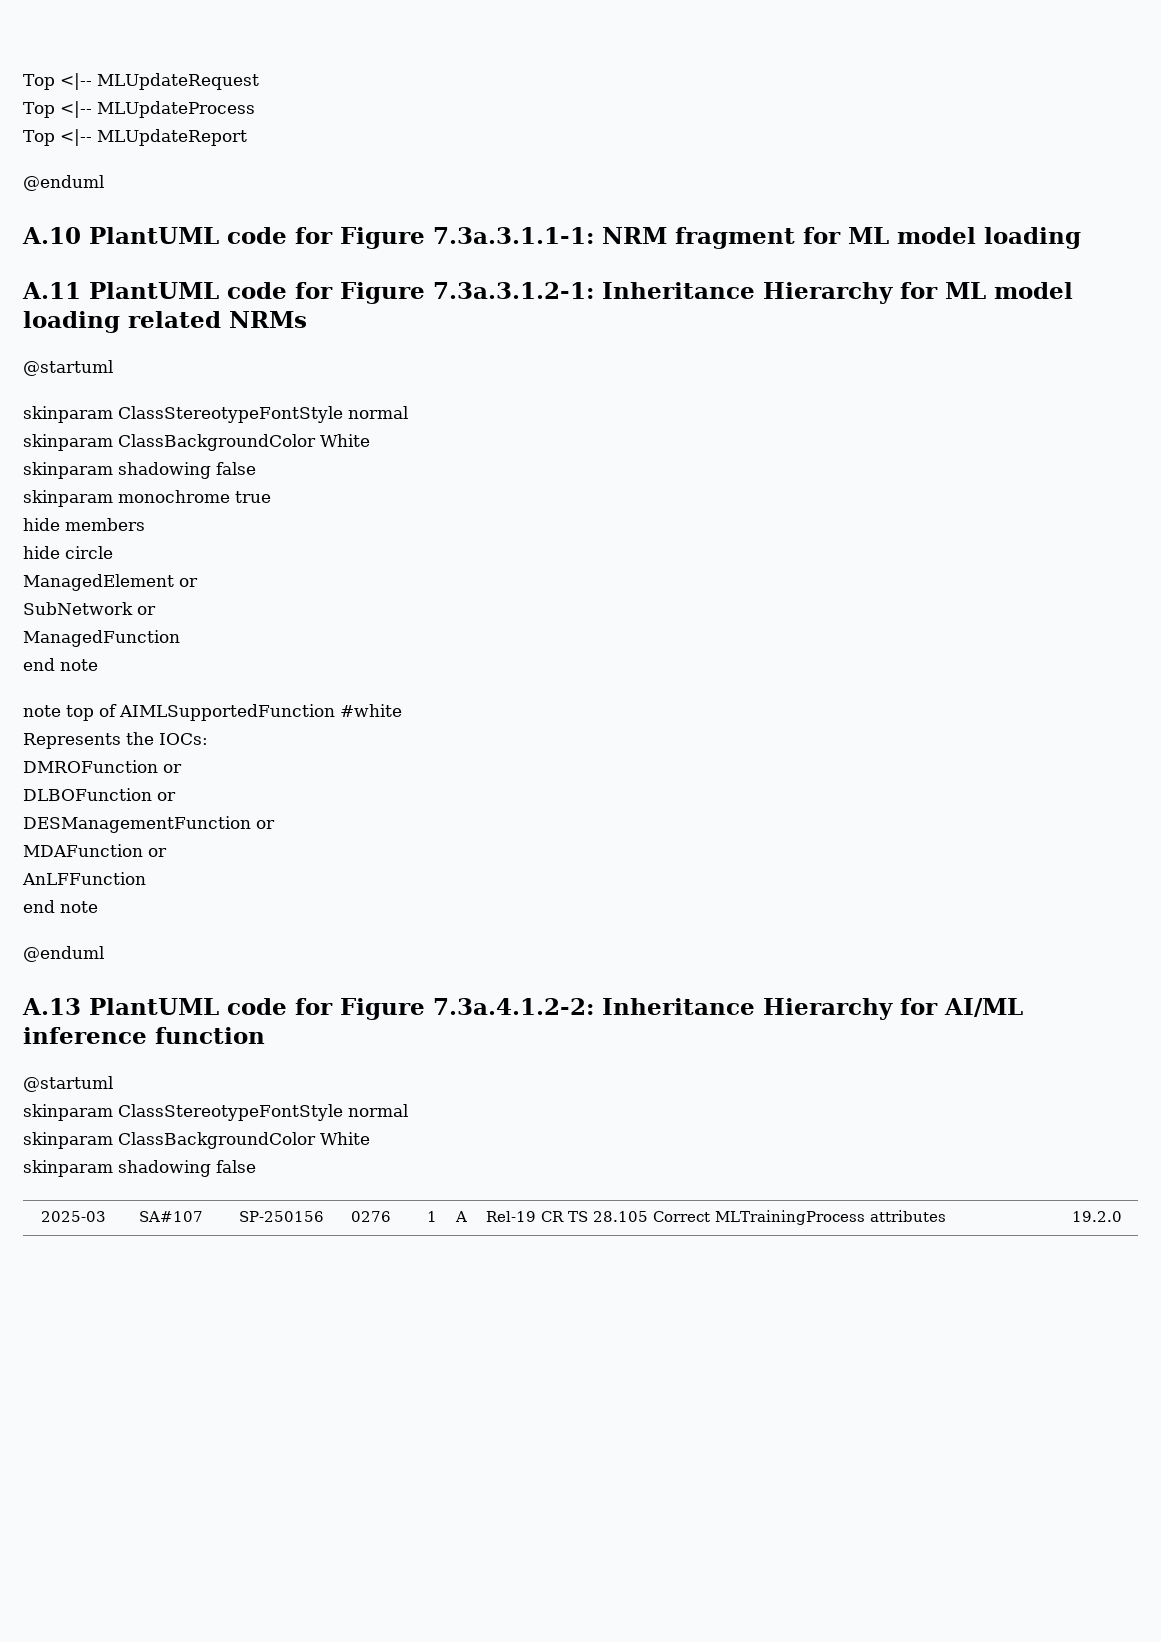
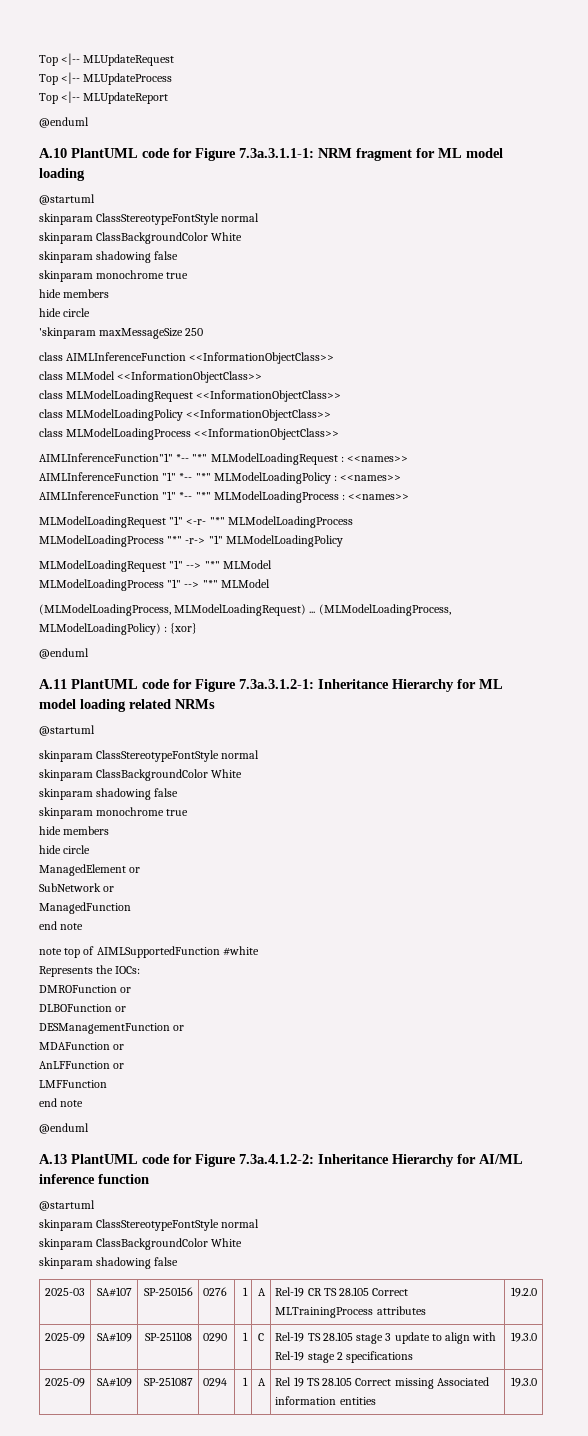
(1081, 238) none -> [39,194,95,205] [39,213,260,225] [39,232,243,244] [39,251,179,263] [39,270,189,282] [39,289,110,298] [39,308,91,317] [39,327,204,339] [39,352,335,364] [39,371,263,383] [39,390,342,402] [39,409,332,421] [39,428,340,440] [39,453,409,465] [39,472,402,484] [39,491,410,503] [39,516,353,528] [39,535,343,547] [39,560,272,572] [39,579,270,591] [39,604,451,616] [39,623,198,635] [39,648,89,659] // @startuml // skinparam ClassStereotypeFontStyle normal // skinparam ClassBackgroundColor White // skinparam shadowing false // skinparam monochrome true // hide members // hide circle // 'skinparam maxMessageSize 250 // class AIMLInferenceFunction <<InformationObjectClass>> // class MLModel <<InformationObjectClass>> // class MLModelLoadingRequest <<InformationObjectClass>> // class MLModelLoadingPolicy <<InformationObjectClass>> // class MLModelLoadingProcess <<InformationObjectClass>> // AIMLInferenceFunction"1" *-- "*" MLModelLoadingRequest : <<names>> // AIMLInferenceFunction "1" *-- "*" MLModelLoadingPolicy : <<names>> // AIMLInferenceFunction "1" *-- "*" MLModelLoadingProcess : <<names>> // MLModelLoadingRequest "1" <-r- "*" MLModelLoadingProcess // MLModelLoadingProcess "*" -r-> "1" MLModelLoadingPolicy // MLModelLoadingRequest "1" --> "*" MLModel // MLModelLoadingProcess "1" --> "*" MLModel // (MLModelLoadingProcess, MLModelLoadingRequest) ... (MLModelLoadingProcess, MLModelLoadingPolicy) : {xor} // @enduml
(146, 878) none -> [113,1063,125,1069] [39,1080,107,1088] or // LMFFunction
(1122, 1216) none -> [45,1333,85,1342] [96,1332,132,1342] [144,1332,192,1341] [203,1333,228,1342] [242,1332,248,1341] [258,1333,264,1341] [275,1332,497,1344] [275,1351,414,1363] [510,1332,537,1342] [45,1378,85,1387] [96,1377,132,1387] [143,1377,193,1386] [203,1378,228,1387] [242,1377,248,1386] [257,1378,266,1386] [275,1377,489,1389] [275,1396,376,1405] [510,1377,537,1387] // 2025-09 | SA#109 | SP-251108 | 0290 | 1 | C | Rel-19 TS 28.105 stage 3 update to align with Rel-19 stage 2 specifications | 19.3.0 // 2025-09 | SA#109 | SP-251087 | 0294 | 1 | A | Rel 19 TS 28.105 Correct missing Associated information entities | 19.3.0

